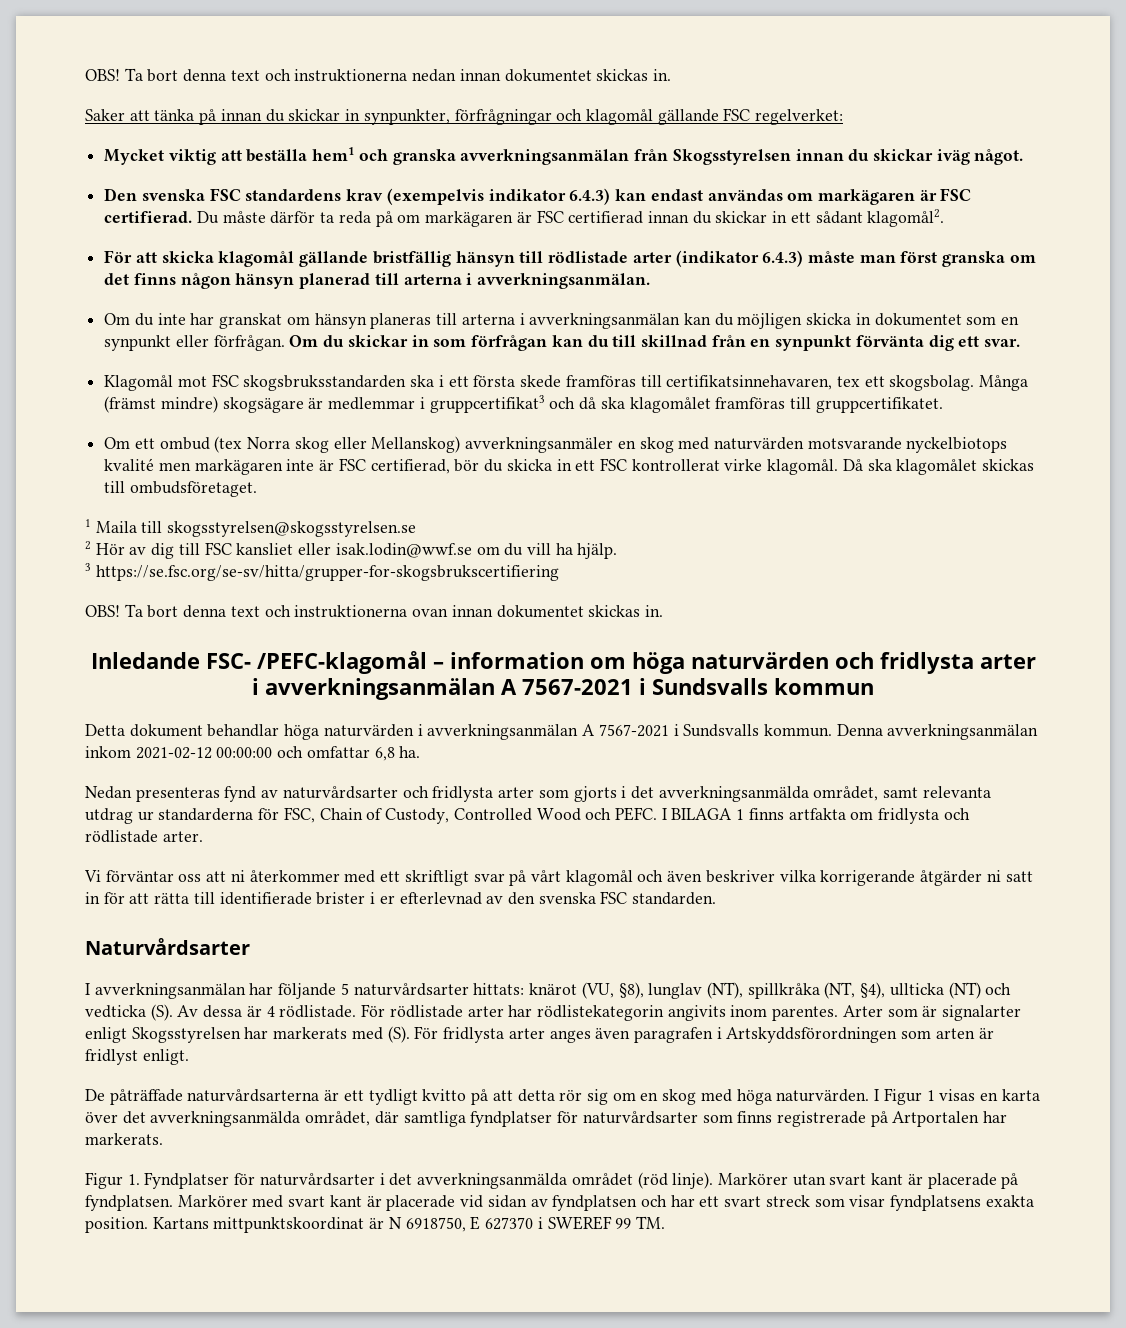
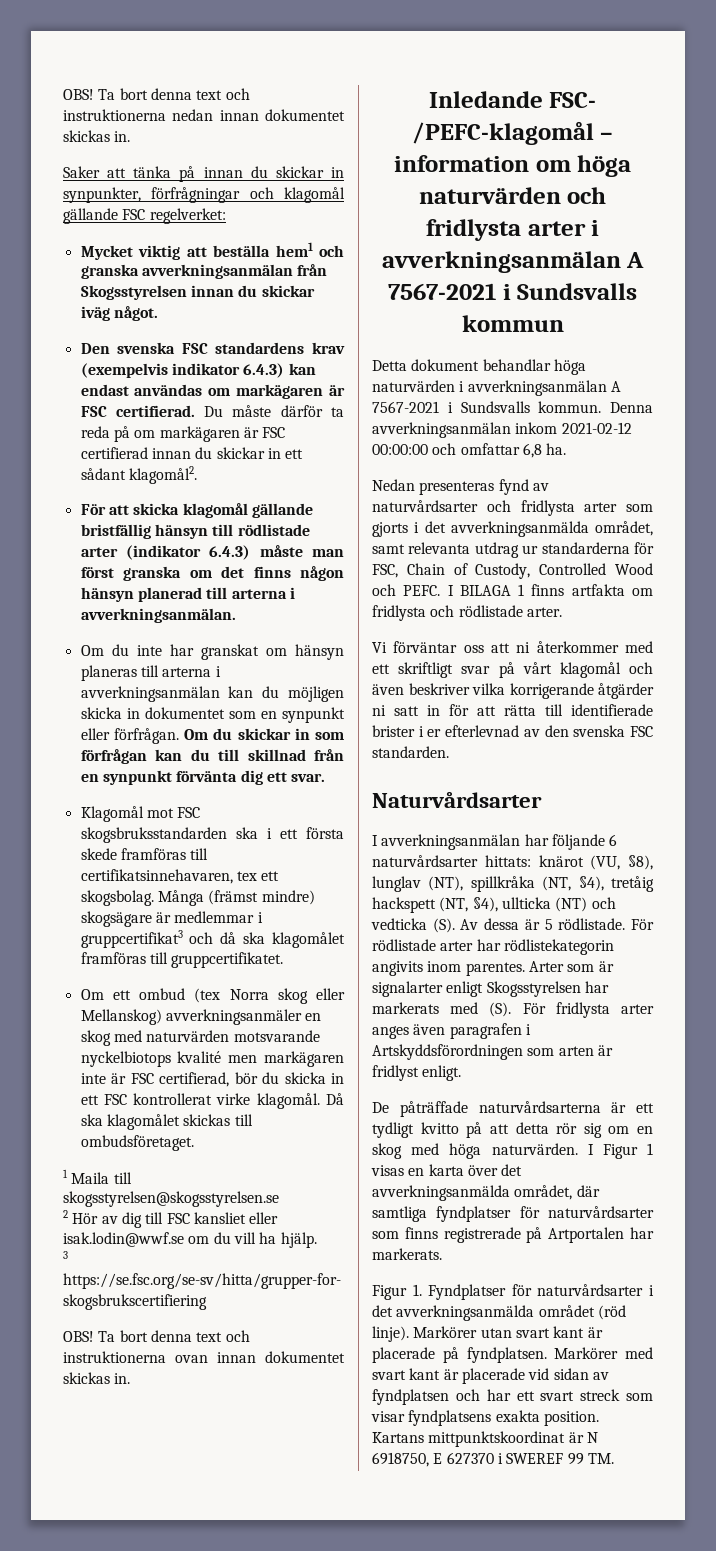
[340,983,349,995] 5 -> [609,834,618,846] 6
(886, 990) none -> [611,876,654,892] [372,897,498,913] tretåig hackspett (NT, §4),
[266,1006,275,1017] 4 -> [544,919,553,930] 5

